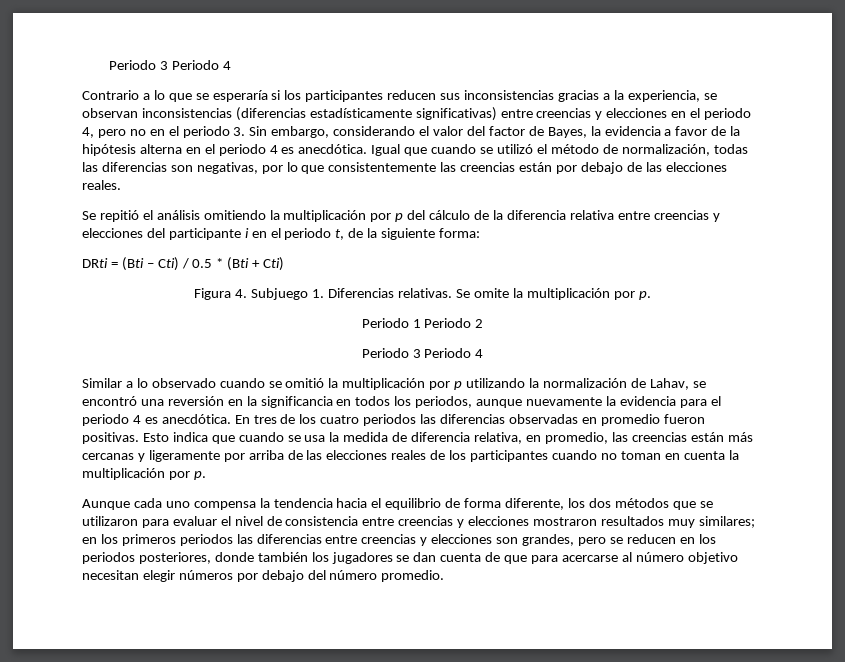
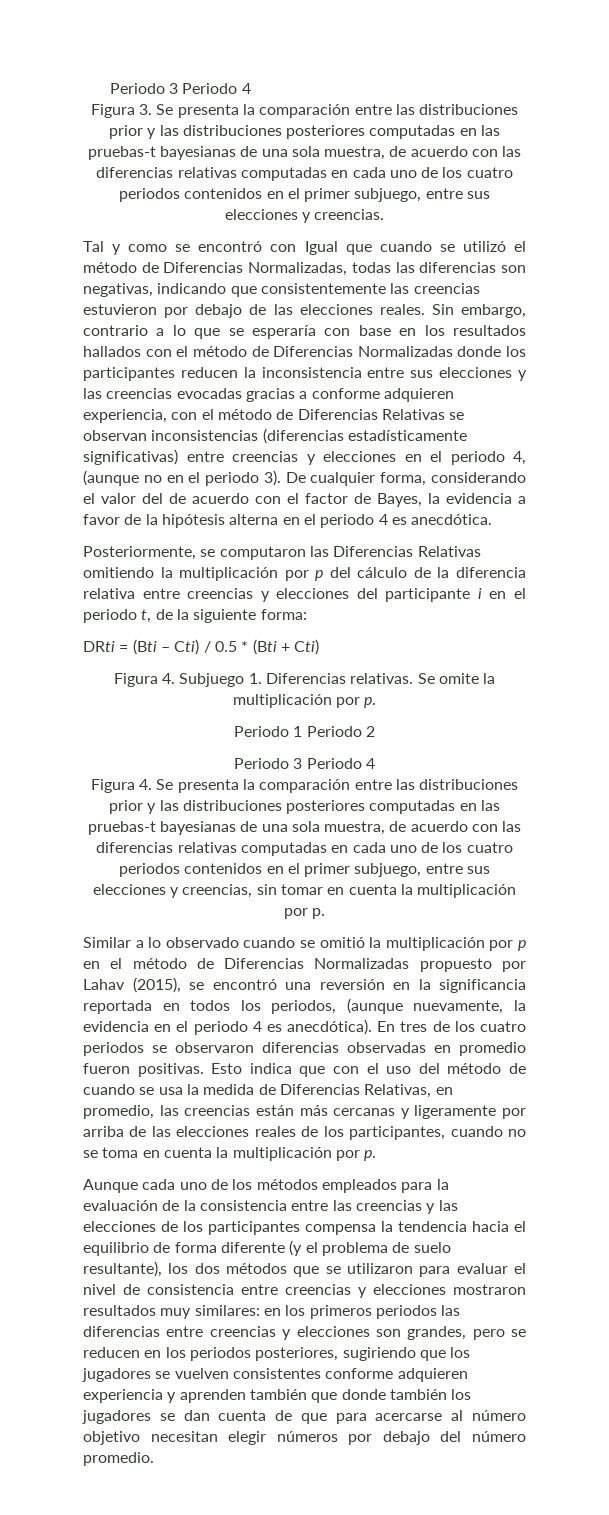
[109,60,231,70] [82,90,139,100] Periodo 3 Periodo 4 // Contrario -> [109,83,251,94] [90,104,519,118] [108,125,501,139] [87,146,522,160] [96,167,513,181] [118,188,491,202] [224,209,385,223] [83,241,527,255] [83,262,526,276] [83,283,480,297] [83,304,526,318] [83,325,148,336] Periodo 3 Periodo 4 // Figura 3. Se presenta la comparación entre las distribuciones prior y las distribuciones posteriores computadas en las pruebas-t bayesianas de una sola muestra, de acuerdo con las diferencias relativas computadas en cada uno de los cuatro periodos contenidos en el primer subjuego, entre sus elecciones y creencias. // Tal y como se encontró con Igual que cuando se utilizó el método de Diferencias Normalizadas, todas las diferencias son negativas, indicando que consistentemente las creencias estuvieron por debajo de las elecciones reales. Sin embargo, contrario
[271,90,700,102] si los participantes reducen sus inconsistencias gracias a la experiencia, -> [324,325,526,336] [83,346,526,357] [83,367,527,381] [83,388,454,402] [83,409,445,423] con base en los resultados hallados con el método de Diferencias Normalizadas donde los participantes reducen la inconsistencia entre sus elecciones y las creencias evocadas gracias a conforme adquieren experiencia, con el método de Diferencias Relativas
[97,129,126,138] pero -> [83,470,139,486] (aunque
[233,126,485,138] 3. Sin embargo, considerando el valor del -> [263,470,526,486] [83,493,299,504] 3). De cualquier forma, considerando el valor del de acuerdo con el
[371,144,748,156] [82,162,727,174] [82,180,121,190] [82,210,200,222] Igual que cuando se utilizó el método de normalización, todas las diferencias son negativas, por lo que consistentemente las creencias están por debajo de las elecciones reales. // Se repitió el análisis -> [83,546,481,560] // Posteriormente, se computaron las Diferencias Relativas
(484, 353) none -> [90,779,519,793] [108,800,501,814] [87,821,522,835] [96,842,513,856] [118,863,491,877] [92,884,517,898] [283,908,326,919] // Figura 4. Se presenta la comparación entre las distribuciones prior y las distribuciones posteriores computadas en las pruebas-t bayesianas de una sola muestra, de acuerdo con las diferencias relativas computadas en cada uno de los cuatro periodos contenidos en el primer subjuego, entre sus elecciones y creencias, sin tomar en cuenta la multiplicación por p.
[466,378,689,390] utilizando la normalización de Lahav, -> [83,958,526,972] [83,977,181,993] en el método de Diferencias Normalizadas propuesto por Lahav (2015),
(333, 402) none -> [83,1000,152,1014] reportada
[476,396,721,408] [82,414,231,426] aunque nuevamente la evidencia para el periodo 4 es anecdótica. -> [346,998,526,1014] [83,1019,373,1035] (aunque nuevamente, la evidencia en el periodo 4 es anecdótica).
[420,414,437,424] las -> [152,1042,254,1053] se observaron
(235, 439) none -> [333,1063,527,1074] con el uso del método de
[411,432,523,444] diferencia relativa, -> [279,1084,432,1098] Diferencias Relativas,
[470,450,549,462] participantes -> [349,1126,446,1140] participantes,
[620,451,661,460] toman -> [83,1147,139,1158] se toma
(190, 504) none -> [210,1179,449,1193] [83,1200,458,1214] [83,1221,300,1235] de los métodos empleados para la evaluación de la consistencia entre las creencias y las elecciones de los participantes
[505,498,565,510] diferente, -> [220,1240,451,1256] [83,1261,162,1277] diferente (y el problema de suelo resultante),
[698,516,755,528] similares; -> [194,1305,260,1316] similares:
(211, 558) none -> [342,1347,471,1361] [82,1368,468,1382] [83,1389,338,1403] sugiriendo que los jugadores se vuelven consistentes conforme adquieren experiencia y aprenden también que

